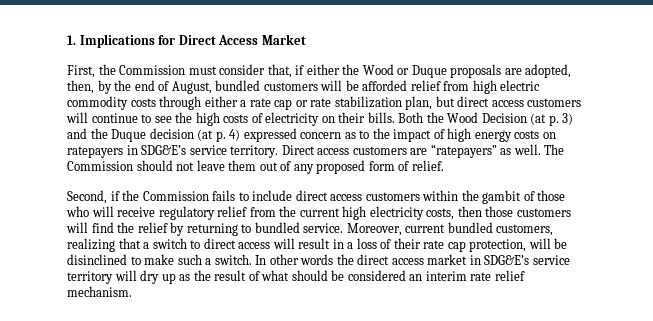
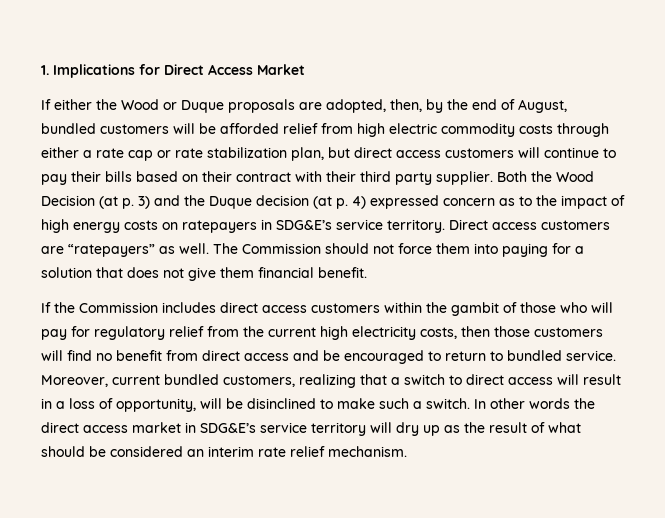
[67,64,305,78] First, the Commission must consider that, if -> [41,99,51,110] If
[154,112,395,126] see the high costs of electricity on their bills. -> [41,171,493,185] pay their bills based on their contract with their third party supplier.
[196,160,444,174] [67,190,293,204] leave them out of any proposed form of relief. // Second, if the Commission fails to include -> [398,243,584,257] [41,267,367,281] [41,302,216,313] force them into paying for a solution that does not give them financial benefit. // If the Commission includes
[117,207,156,217] receive -> [41,326,90,340] pay for
[117,222,238,236] the relief by returning -> [96,350,486,364] no benefit from direct access and be encouraged to return
[393,238,527,252] their rate cap protection, -> [116,398,196,412] opportunity,

